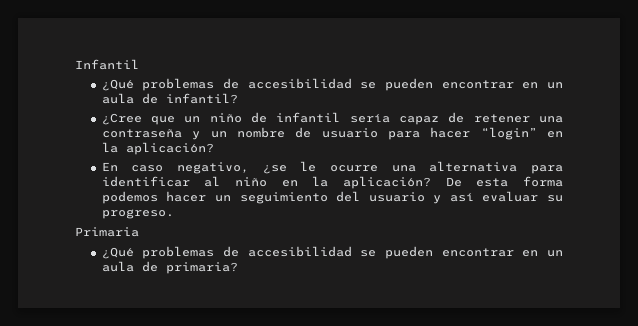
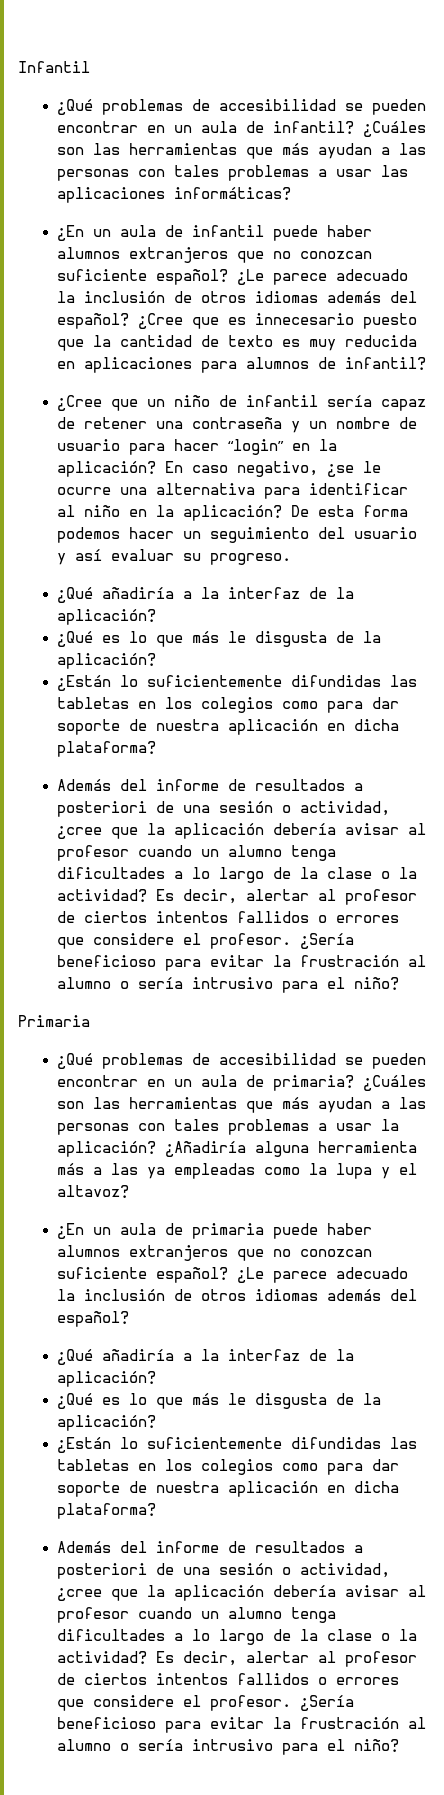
(238, 98) none -> [362,121,426,137] [56,143,426,159] [56,165,408,181] [56,187,291,203] [56,225,372,241] [56,247,372,263] [56,269,408,285] [56,291,417,303] [56,313,417,329] [56,335,417,351] [56,357,426,373] ¿Cuáles son las herramientas que más ayudan a las personas con tales problemas a usar las aplicaciones informáticas? // ¿En un aula de infantil puede haber alumnos extranjeros que no conozcan suficiente español? ¿Le parece adecuado la inclusión de otros idiomas además del español? ¿Cree que es innecesario puesto que la cantidad de texto es muy reducida en aplicaciones para alumnos de infantil?
(214, 148) // -> (156, 469) none
(174, 214) none -> [56,587,354,603] [56,609,156,625] [56,631,381,647] [56,653,156,669] [56,675,417,691] [56,697,399,713] [56,719,399,735] [56,741,156,757] [56,779,363,791] [56,801,390,817] [56,823,426,839] [56,845,336,861] [56,867,417,883] [56,889,417,905] [56,911,399,923] [56,933,354,949] [56,955,426,971] [56,977,399,993] // ¿Qué añadiría a la interfaz de la aplicación? // ¿Qué es lo que más le disgusta de la aplicación? // ¿Están lo suficientemente difundidas las tabletas en los colegios como para dar soporte de nuestra aplicación en dicha plataforma? // Además del informe de resultados a posteriori de una sesión o actividad, ¿cree que la aplicación debería avisar al profesor cuando un alumno tenga dificultades a lo largo de la clase o la actividad? Es decir, alertar al profesor de ciertos intentos fallidos o errores que considere el profesor. ¿Sería beneficioso para evitar la frustración al alumno o sería intrusivo para el niño?
(238, 268) none -> [362,1075,426,1091] [56,1097,426,1113] [56,1119,399,1135] [56,1141,417,1157] [56,1163,417,1179] [56,1185,129,1198] [56,1223,372,1239] [56,1245,372,1261] [56,1267,408,1283] [56,1289,417,1301] [56,1311,129,1327] [56,1349,354,1365] [56,1371,156,1387] [56,1393,381,1409] [56,1415,156,1431] [56,1437,417,1453] [56,1459,399,1475] [56,1481,399,1497] [56,1503,156,1519] [56,1541,363,1553] [56,1563,390,1579] [56,1585,426,1601] [56,1607,336,1623] [56,1629,417,1645] [56,1651,417,1667] [56,1673,399,1685] [56,1695,354,1711] [56,1717,426,1733] [56,1739,399,1755] ¿Cuáles son las herramientas que más ayudan a las personas con tales problemas a usar la aplicación? ¿Añadiría alguna herramienta más a las ya empleadas como la lupa y el altavoz? // ¿En un aula de primaria puede haber alumnos extranjeros que no conozcan suficiente español? ¿Le parece adecuado la inclusión de otros idiomas además del español? // ¿Qué añadiría a la interfaz de la aplicación? // ¿Qué es lo que más le disgusta de la aplicación? // ¿Están lo suficientemente difundidas las tabletas en los colegios como para dar soporte de nuestra aplicación en dicha plataforma? // Además del informe de resultados a posteriori de una sesión o actividad, ¿cree que la aplicación debería avisar al profesor cuando un alumno tenga dificultades a lo largo de la clase o la actividad? Es decir, alertar al profesor de ciertos intentos fallidos o errores que considere el profesor. ¿Sería beneficioso para evitar la frustración al alumno o sería intrusivo para el niño?

